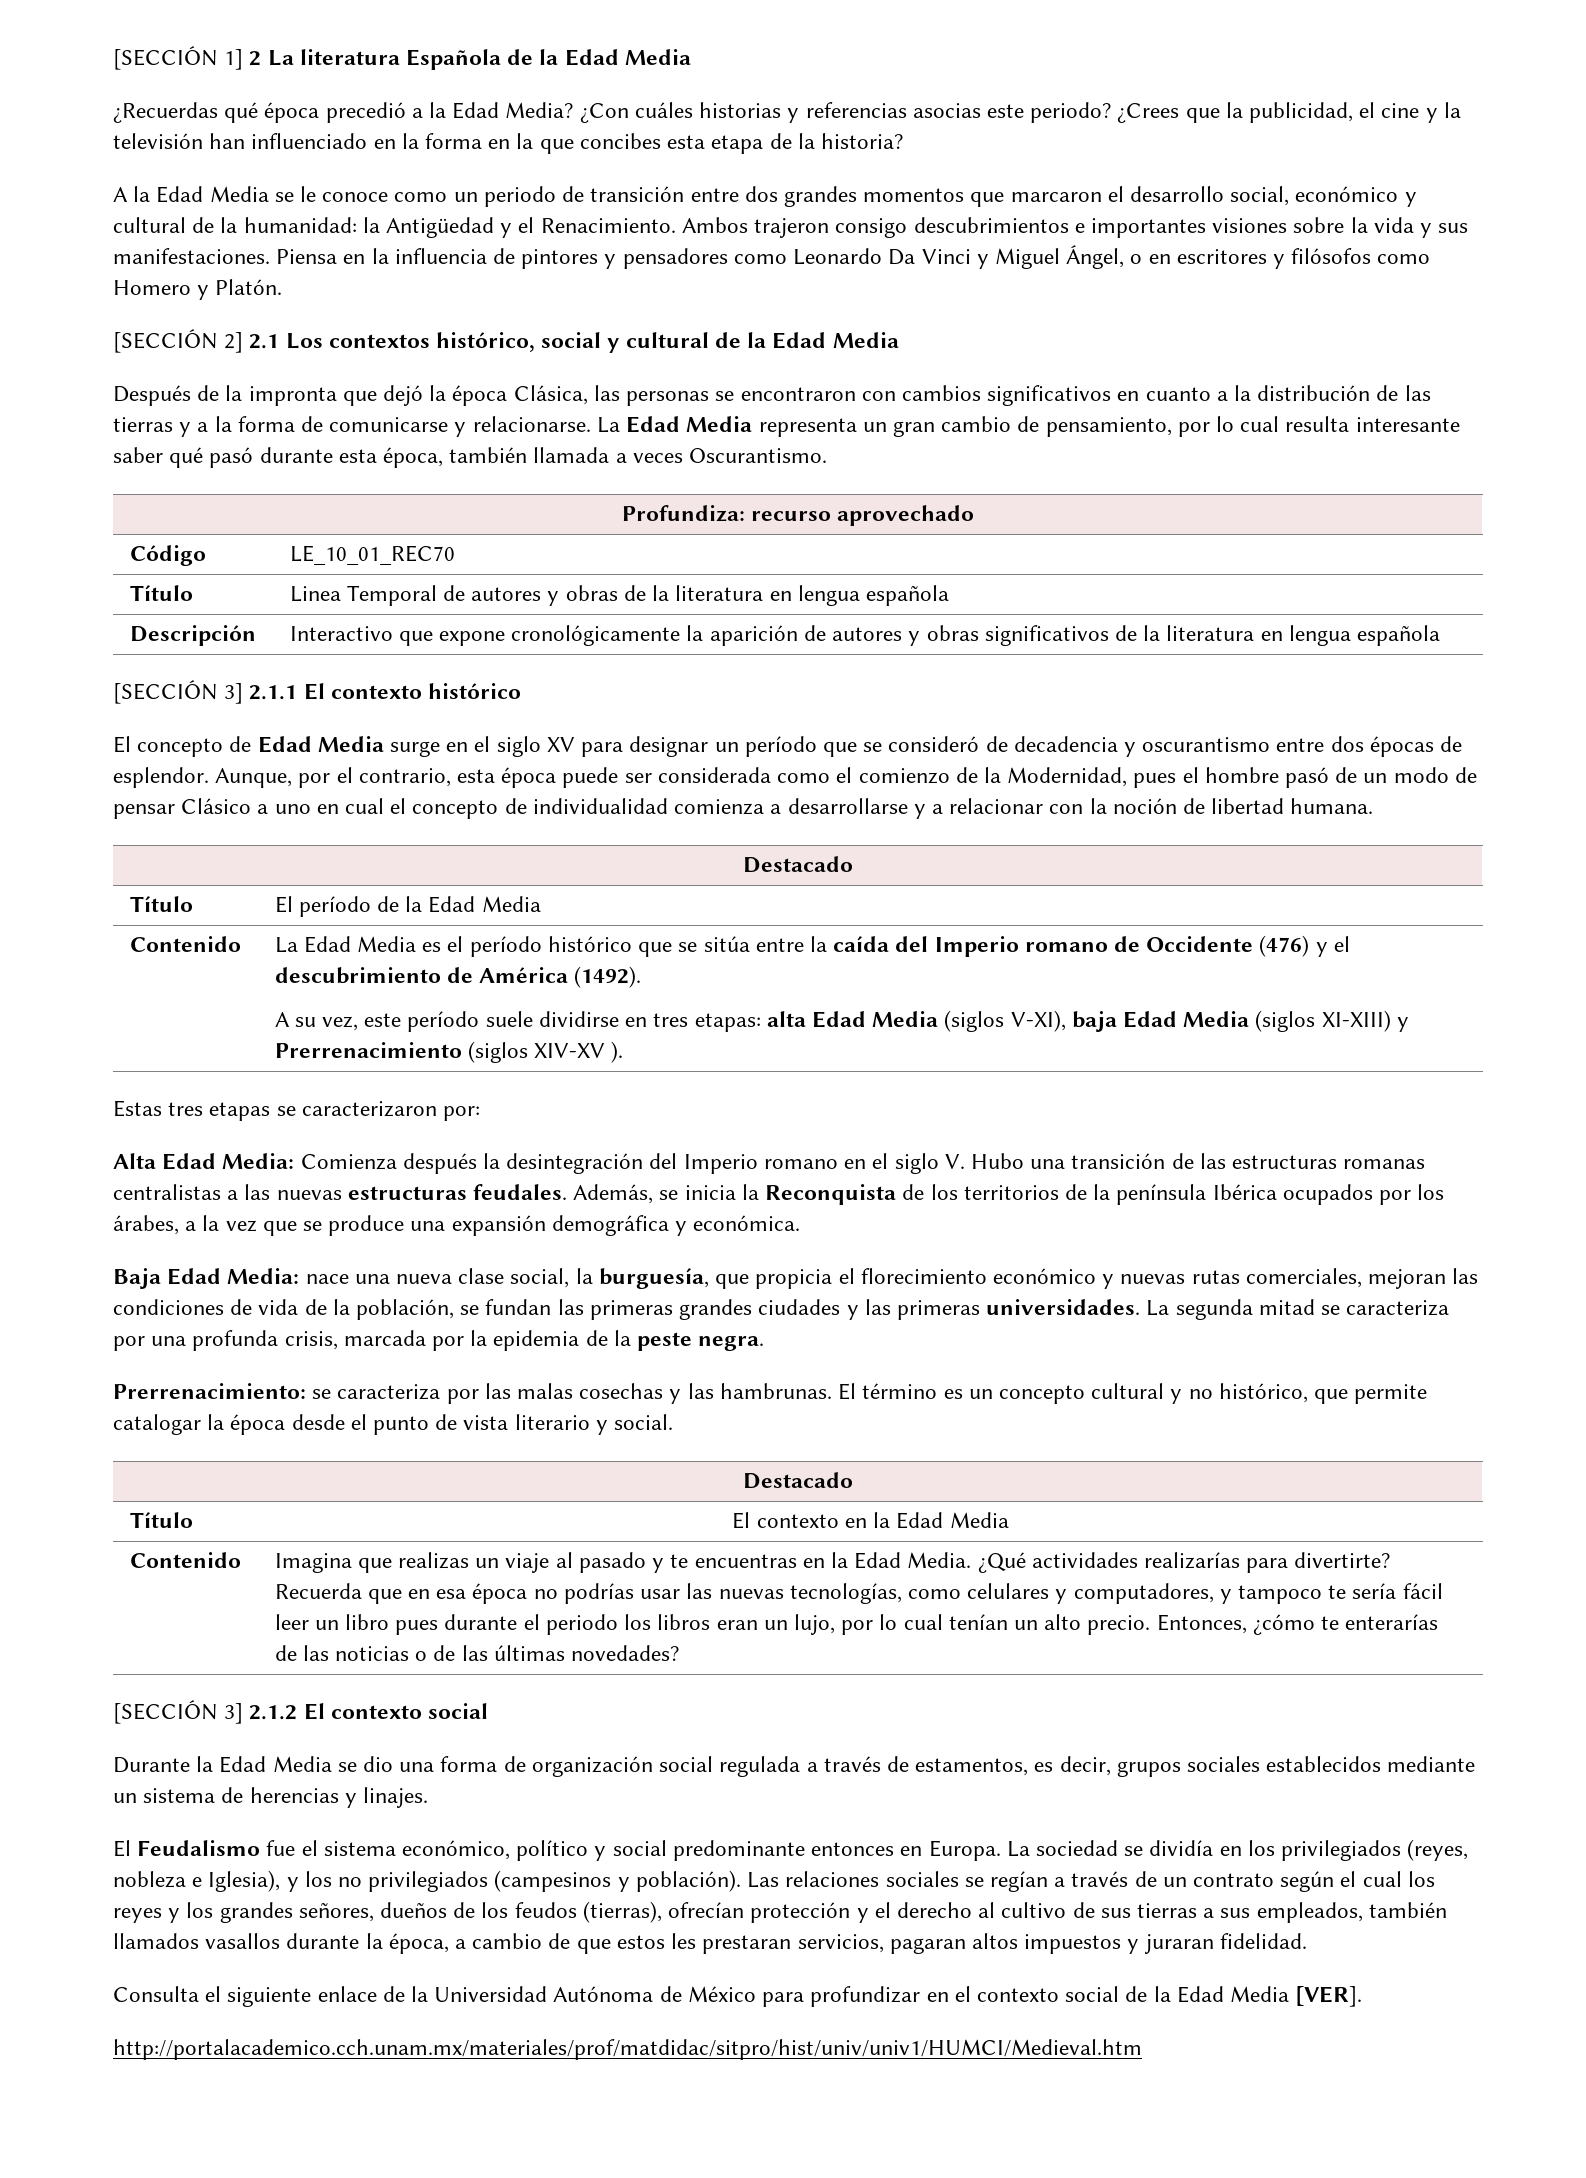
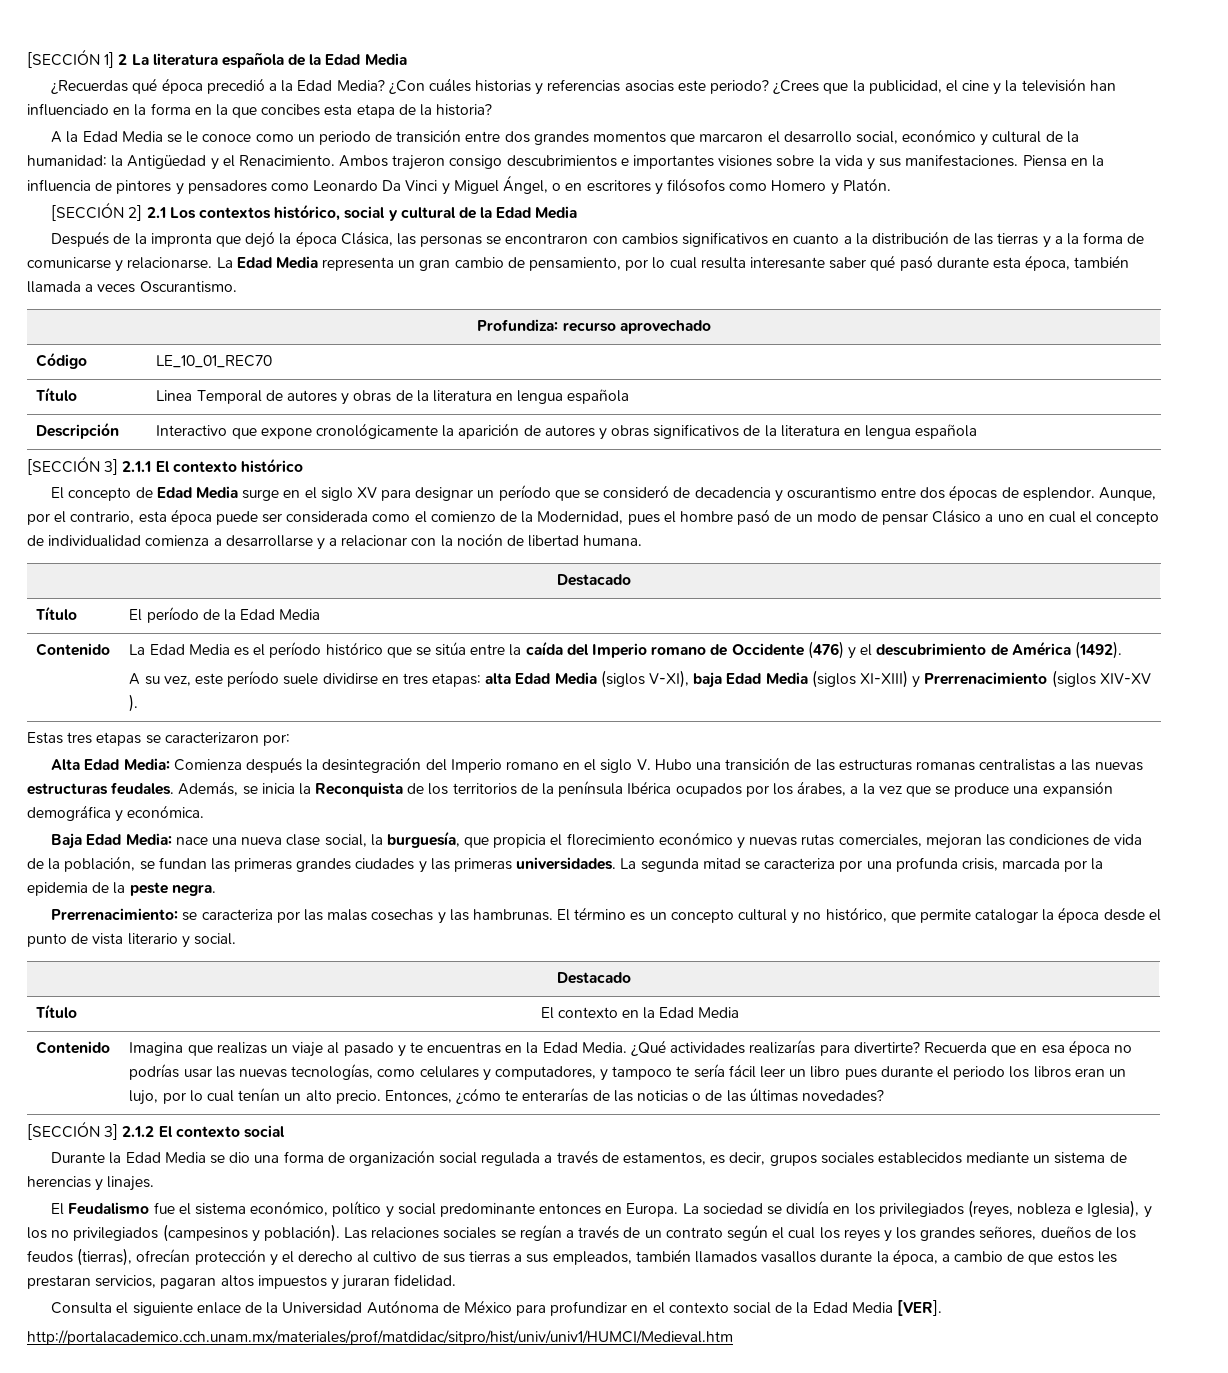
[406,49,502,70] Española -> [221,52,284,68] española

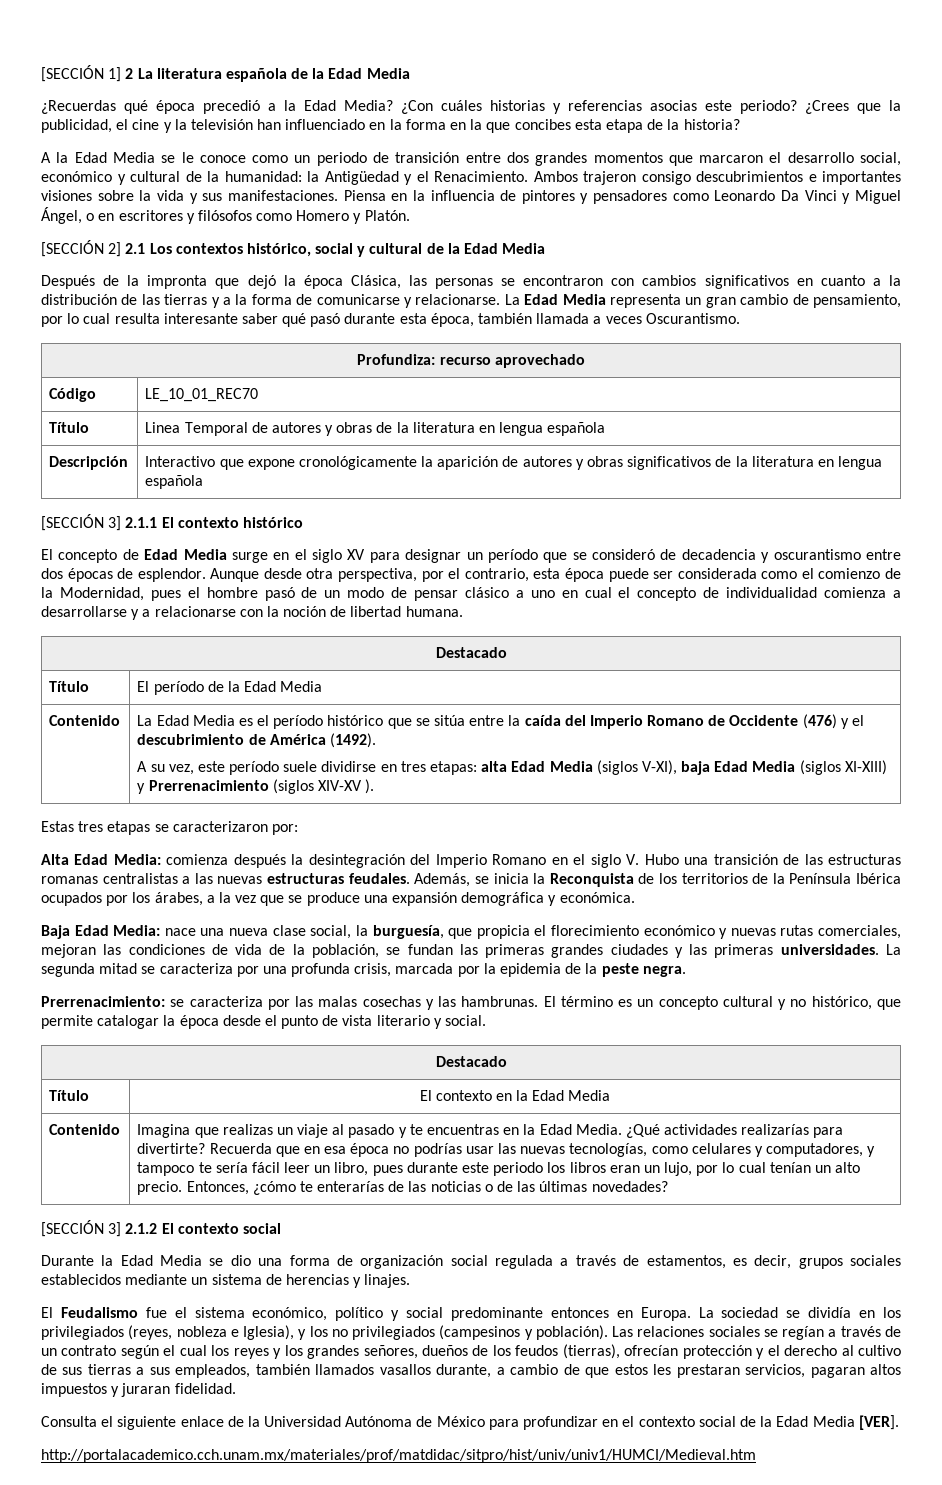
[1099,487,1157,501] Aunque, -> [210,568,418,582] Aunque desde otra perspectiva,
[932,509,982,523] Clásico -> [464,587,509,598] clásico
[341,535,408,547] relacionar -> [154,606,236,617] relacionarse
[651,646,707,655] romano -> [647,715,705,726] Romano
[173,759,242,771] Comienza -> [166,854,229,865] comienza
[505,761,559,770] romano -> [492,854,547,865] Romano
[558,781,624,797] península -> [789,873,852,884] Península
[810,1066,841,1078] libro -> [334,1162,369,1176] libro,
[936,1066,949,1078] el -> [461,1162,489,1173] este
[820,1249,938,1265] durante la época, -> [436,1364,492,1378] durante,

